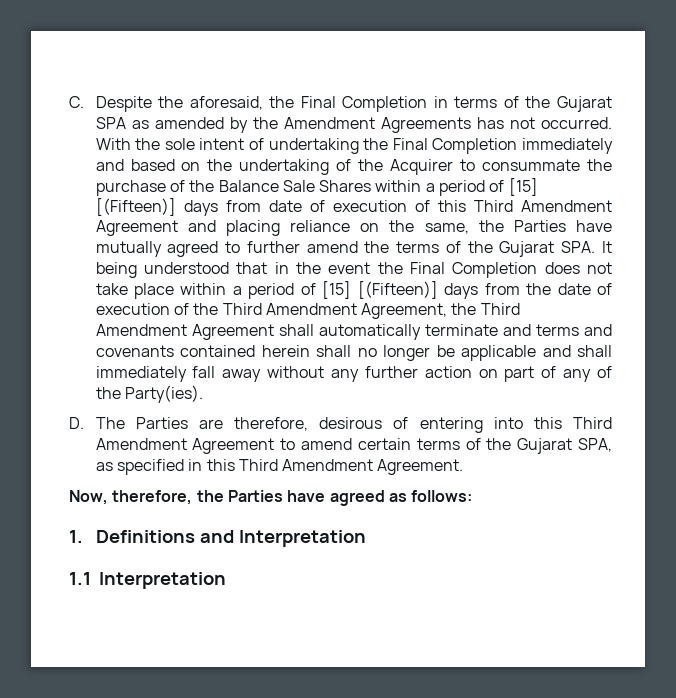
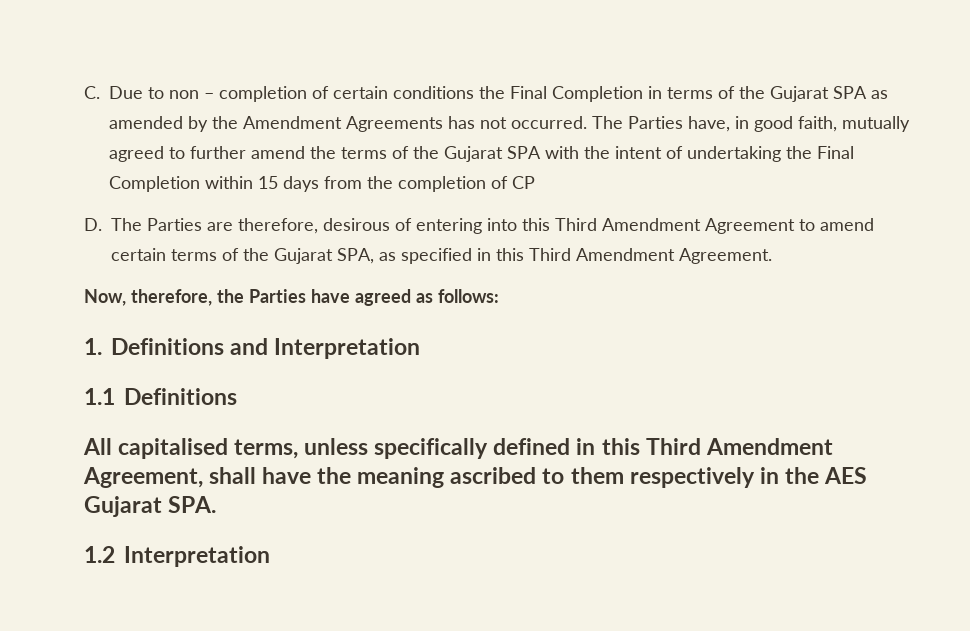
[95,96,263,112] Despite the aforesaid, -> [109,86,474,102] Due to non – completion of certain conditions
[95,138,613,154] [95,159,612,175] [95,178,538,196] [95,198,612,216] [95,220,612,236] With the sole intent of undertaking the Final Completion immediately and based on the undertaking of the Acquirer to consummate the purchase of the Balance Sale Shares within a period of [15] [(Fifteen)] days from date of execution of this Third Amendment Agreement and placing reliance on the same, the Parties have -> [592,116,837,132] The Parties have, in good faith,
[561,241,612,253] [95,262,612,278] [95,281,612,299] [95,303,520,319] [95,324,612,340] [95,345,612,361] [95,366,612,382] [95,385,203,403] SPA. It being understood that in the event the Final Completion does not take place within a period of [15] [(Fifteen)] days from the date of execution of the Third Amendment Agreement, the Third Amendment Agreement shall automatically terminate and terms and covenants contained herein shall no longer be applicable and shall immediately fall away without any further action on part of any of the Party(ies). -> [507,146,854,162] [109,176,535,192] SPA with the intent of undertaking the Final Completion within 15 days from the completion of CP
(91, 578) none -> [124,388,237,405] [83,438,833,459] [83,467,867,488] [84,496,217,517] [84,546,115,563] Definitions // All capitalised terms, unless specifically defined in this Third Amendment Agreement, shall have the meaning ascribed to them respectively in the AES Gujarat SPA. // 1.2

